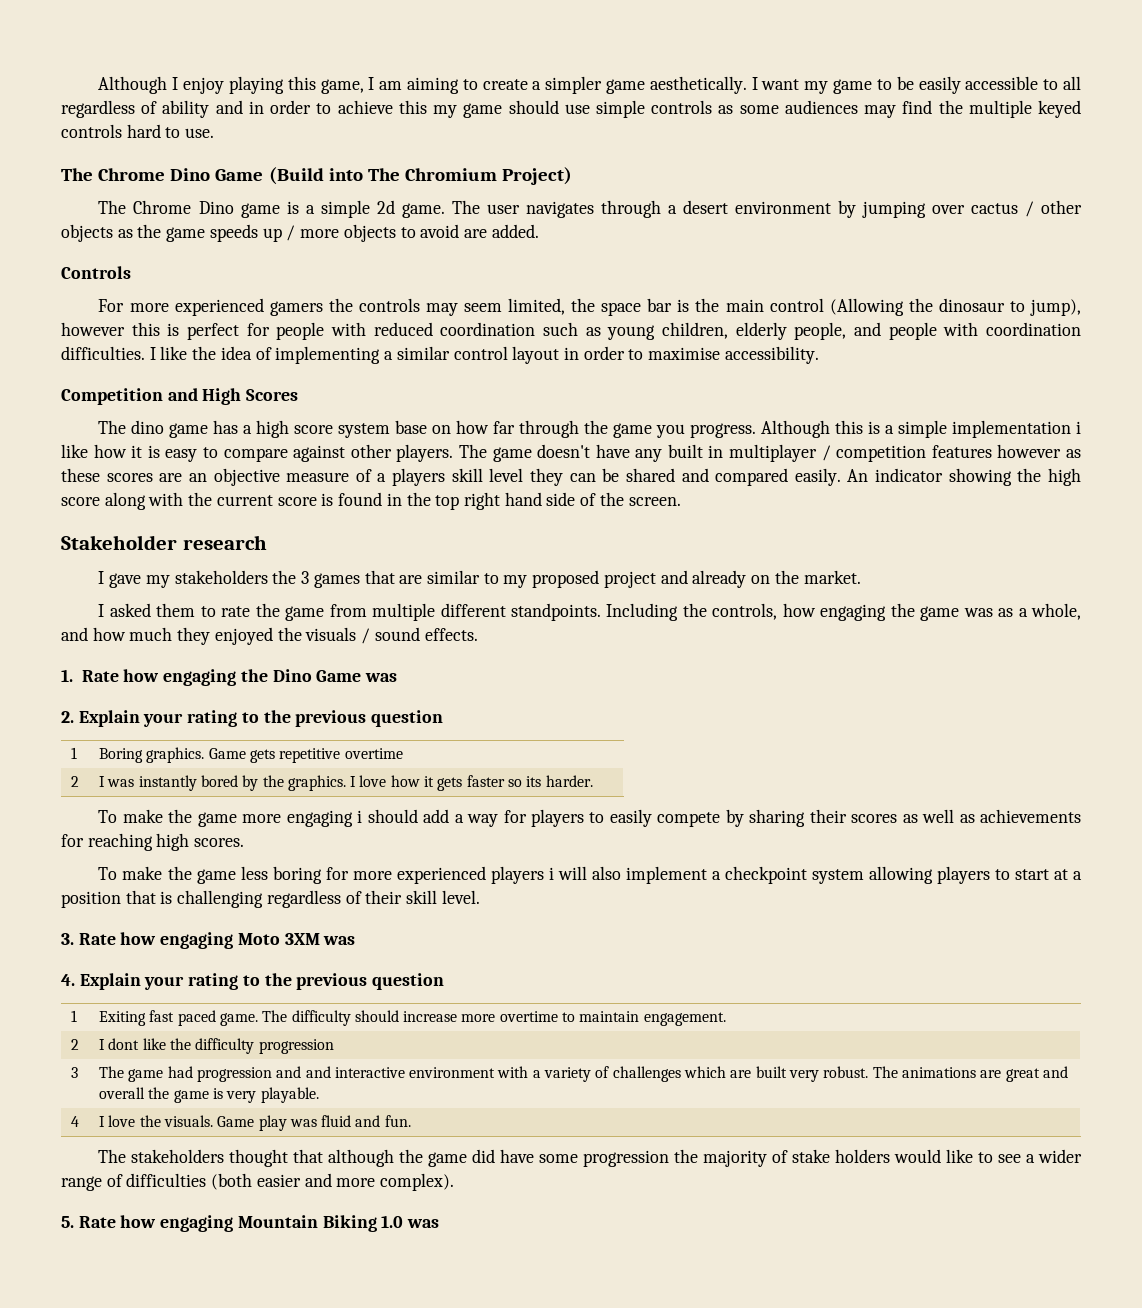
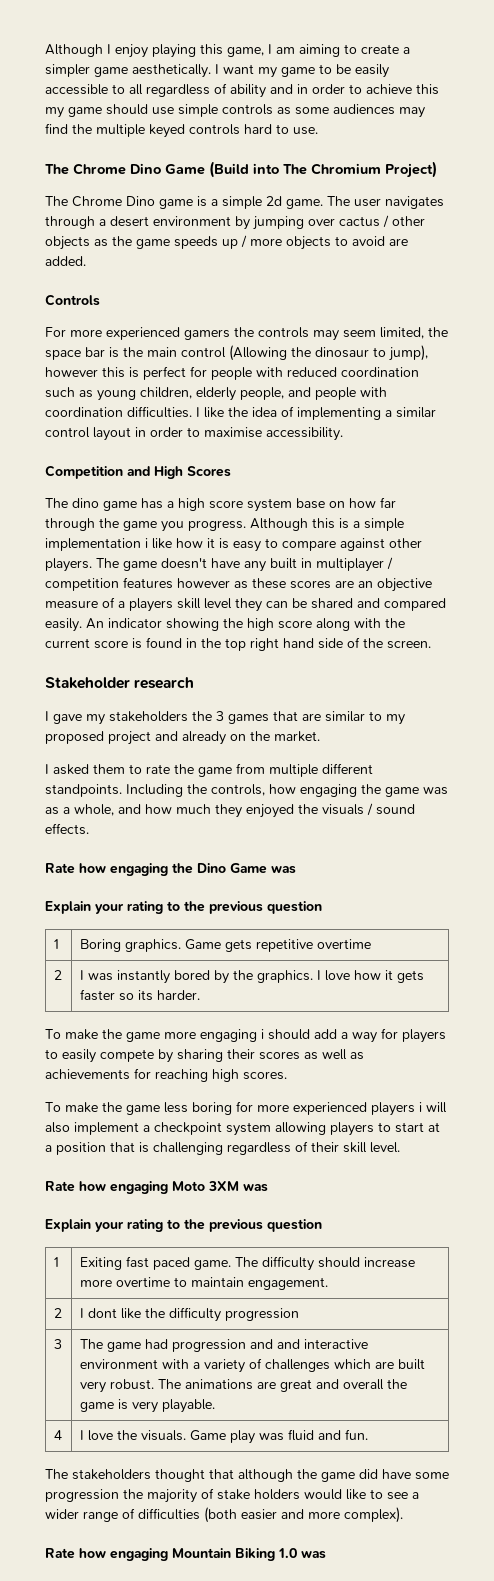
[61,669,73,682] 1. -> (89, 829) none
[61,711,74,723] 2. -> (296, 870) none
[61,933,74,945] 3. -> (400, 1147) none
[61,974,75,986] 4. -> (268, 1188) none
[61,1216,74,1228] 5. -> (403, 1515) none

